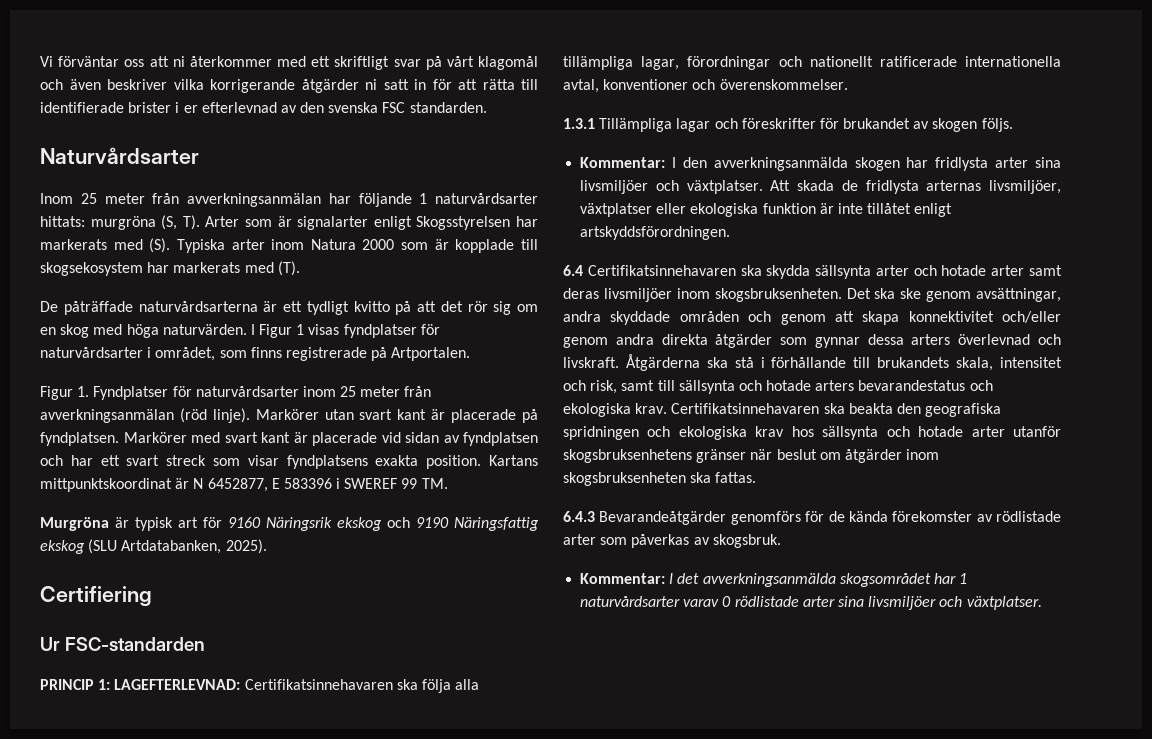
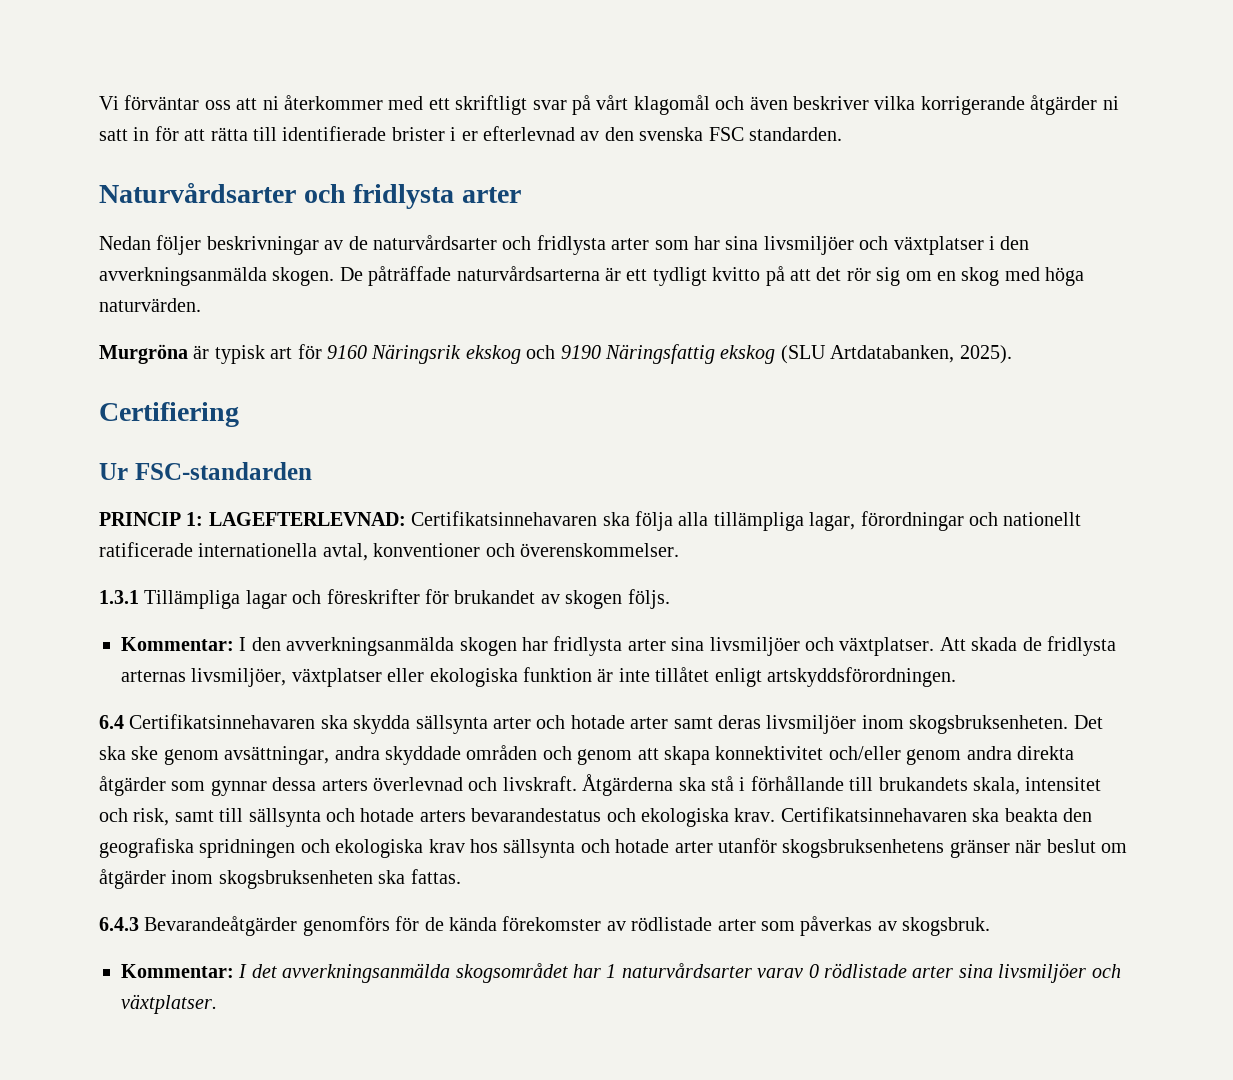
[40,193,538,207] [40,215,538,230] [40,238,538,253] [40,261,300,276] // Inom 25 meter från avverkningsanmälan har följande 1 naturvårdsarter hittats: murgröna (S, T). Arter som är signalarter enligt Skogsstyrelsen har markerats med (S). Typiska arter inom Natura 2000 som är kopplade till skogsekosystem har markerats med (T). // -> [303,184,521,209] [99,235,1030,255] [99,267,335,286] och fridlysta arter // Nedan följer beskrivningar av de naturvårdsarter och fridlysta arter som har sina livsmiljöer och växtplatser i den avverkningsanmälda skogen.
[250,324,440,338] [40,347,471,361] [40,386,432,400] [40,408,539,423] [40,432,538,446] [40,455,538,469] [40,478,448,492] I Figur 1 visas fyndplatser för naturvårdsarter i området, som finns registrerade på Artportalen. // Figur 1. Fyndplatser för naturvårdsarter inom 25 meter från avverkningsanmälan (röd linje). Markörer utan svart kant är placerade på fyndplatsen. Markörer med svart kant är placerade vid sidan av fyndplatsen och har ett svart streck som visar fyndplatsens exakta position. Kartans mittpunktskoordinat är N 6452877, E 583396 i SWEREF 99 TM. -> (201, 305) none

